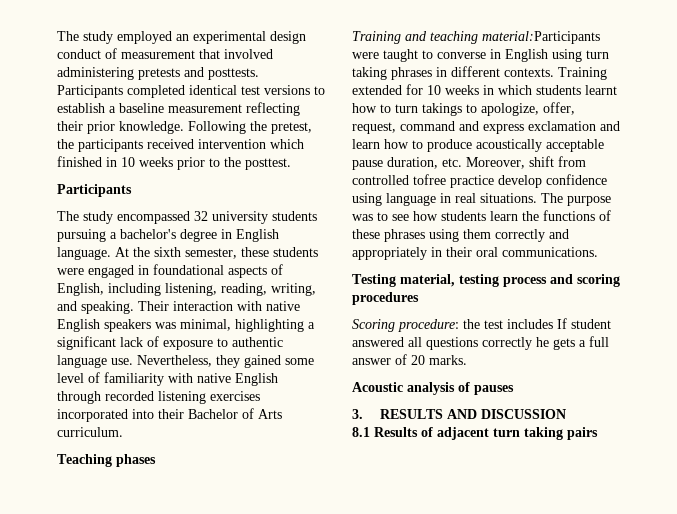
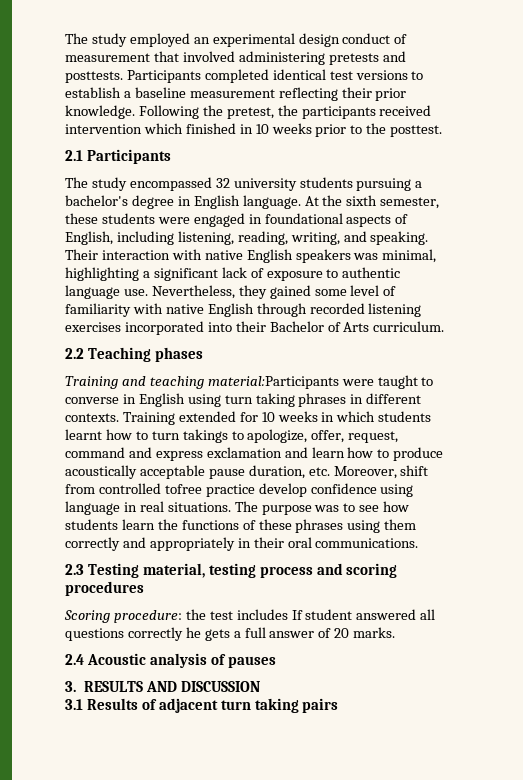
(291, 164) none -> [65,150,83,161] 2.1
(123, 432) none -> [65,348,84,359] 2.2
(598, 252) none -> [65,564,84,575] 2.3
(467, 360) none -> [65,654,84,665] 2.4
[352,427,370,437] 8.1 -> [65,699,83,710] 3.1

